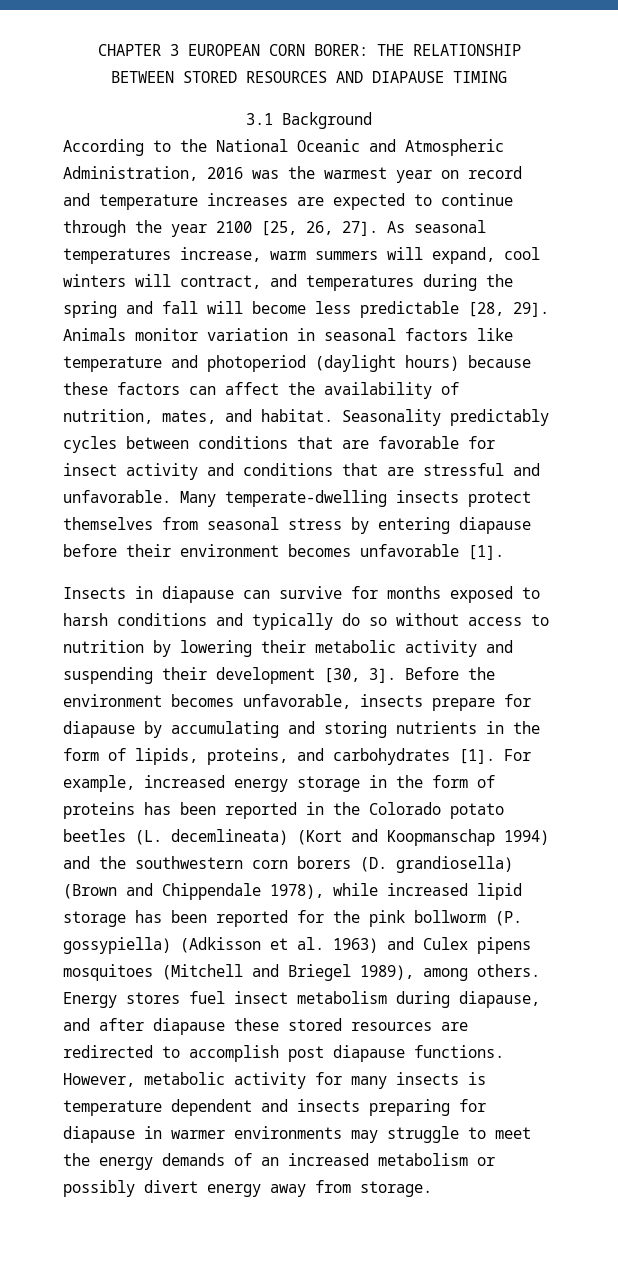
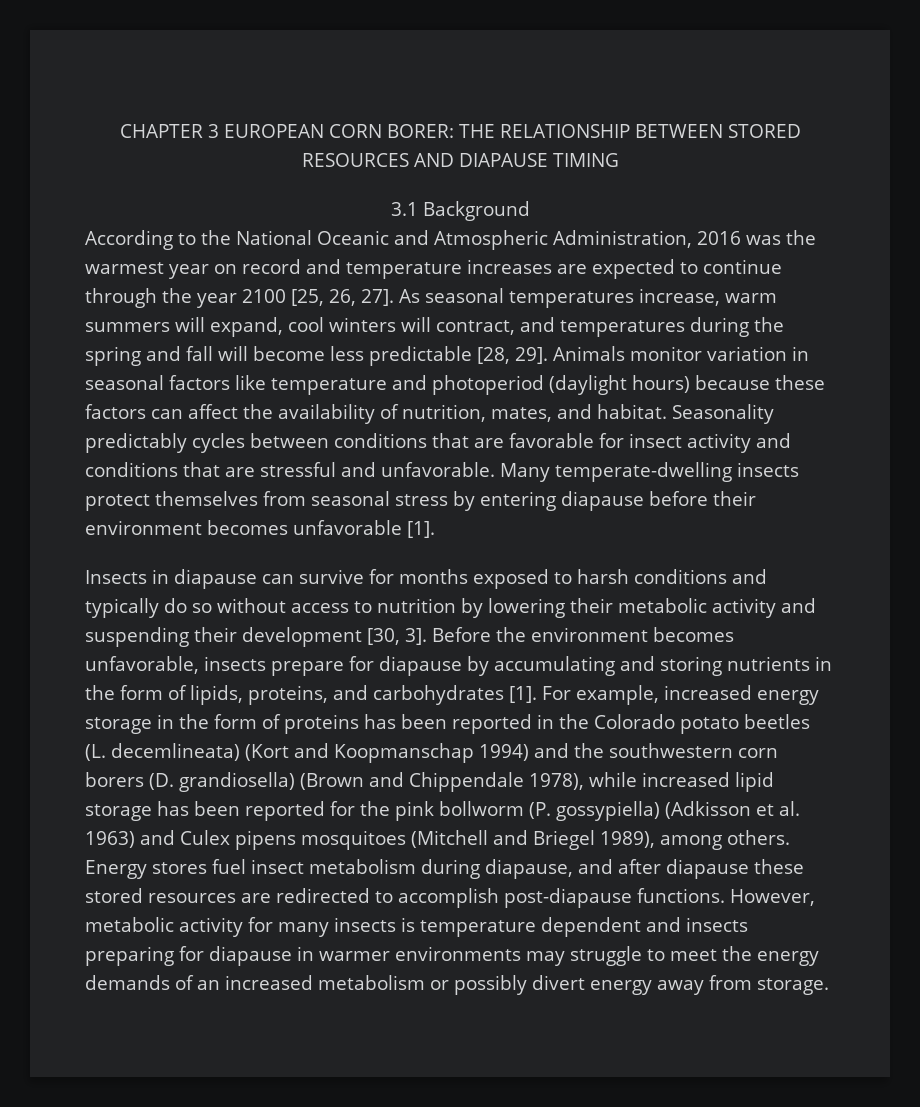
[288,1045,405,1062] post diapause -> [504,888,632,908] post-diapause

